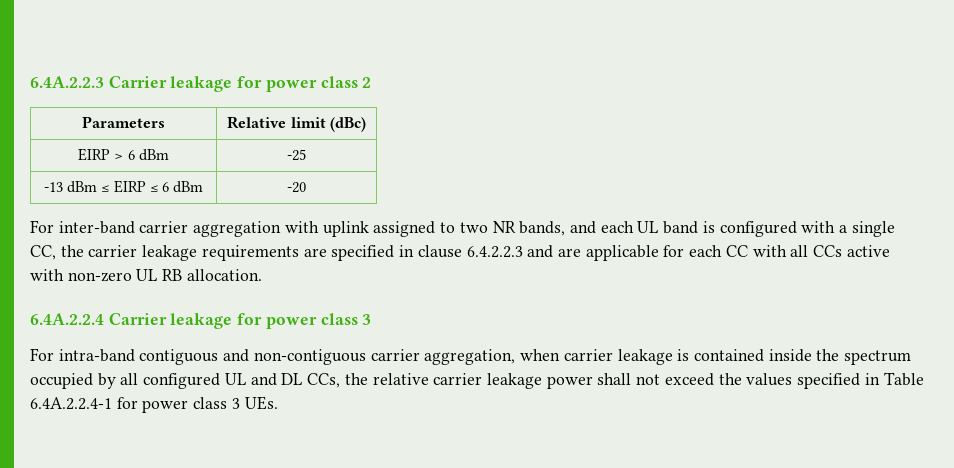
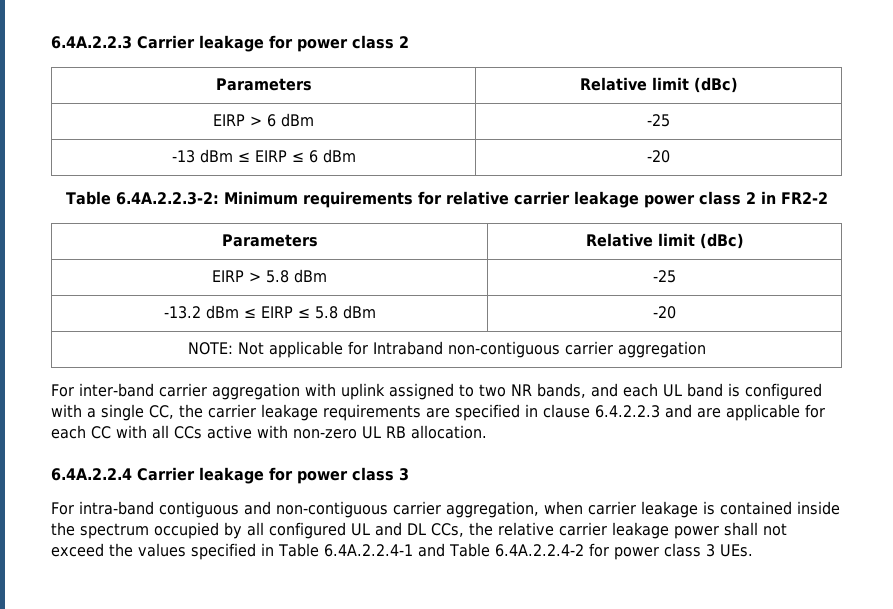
(306, 187) none -> [65,191,828,208] [221,234,318,247] [585,233,744,249] [212,269,327,283] [653,270,676,283] [163,305,376,319] [653,306,676,319] [187,341,706,358] // Table 6.4A.2.2.3-2: Minimum requirements for relative carrier leakage power class 2 in FR2-2 // Parameters | Relative limit (dBc) // EIRP > 5.8 dBm | -25 // -13.2 dBm ≤ EIRP ≤ 5.8 dBm | -20 // NOTE: Not applicable for Intraband non-contiguous carrier aggregation
(112, 403) none -> [417,543,584,557] and Table 6.4A.2.2.4-2

